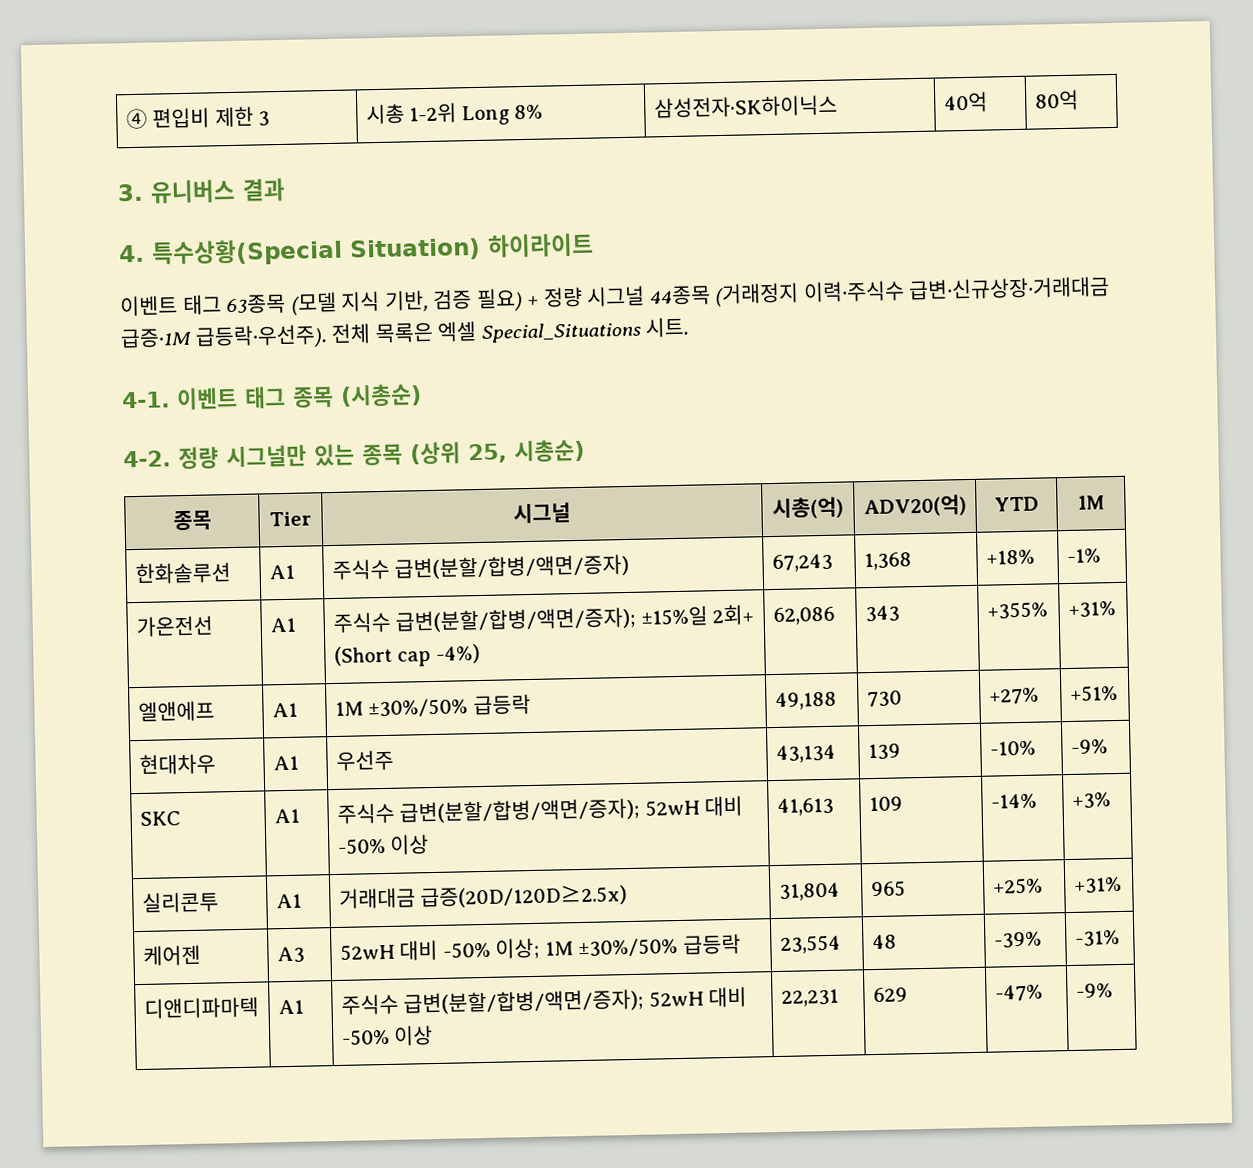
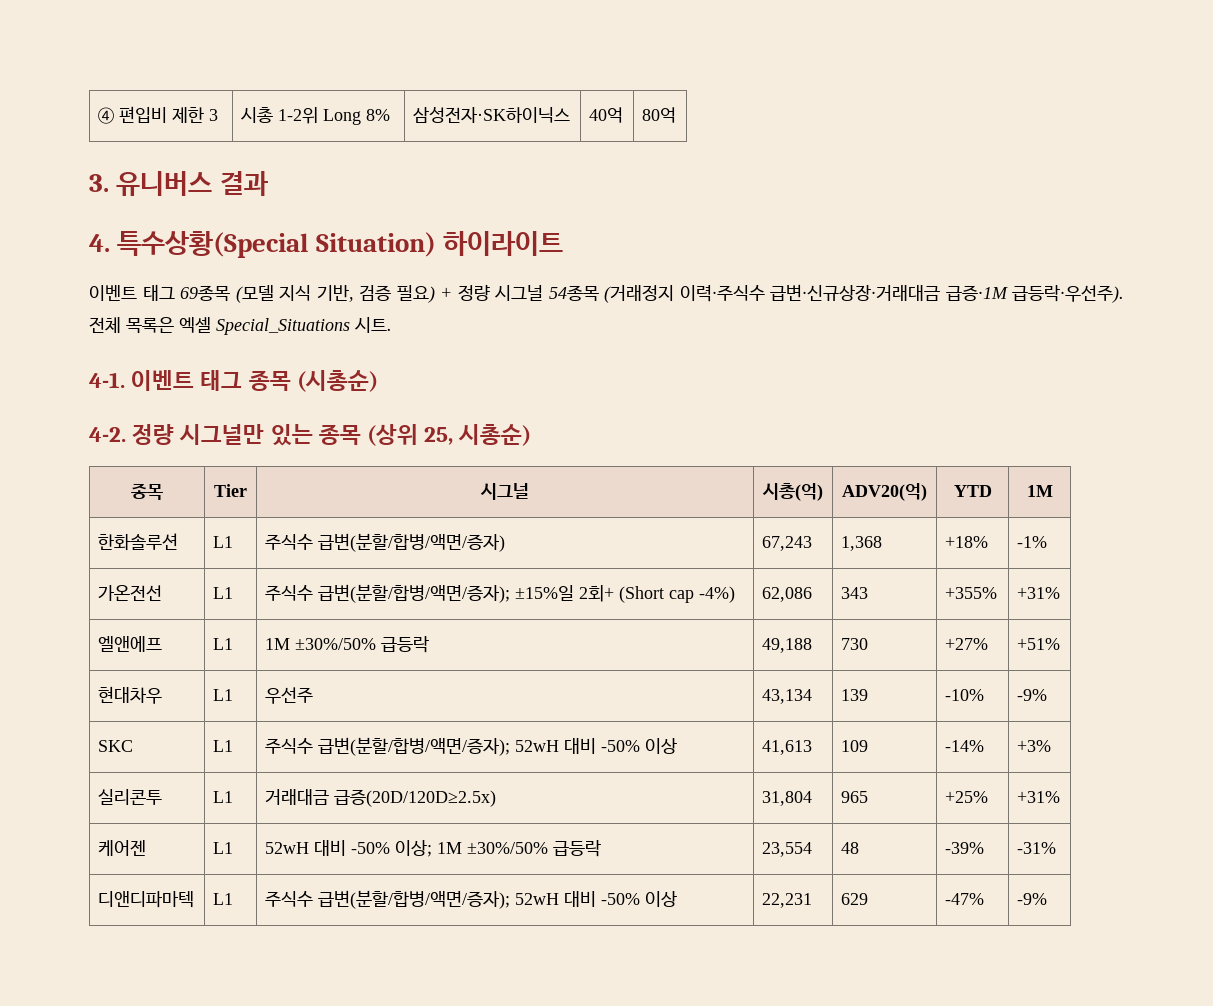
[226,293,287,315] 63종목 -> [180,285,230,302] 69종목
[648,285,711,306] 44종목 -> [548,285,599,302] 54종목
[268,564,295,580] A1 -> [213,536,234,548] L1
[269,617,296,633] A1 -> [213,587,234,599] L1
[271,702,298,718] A1 -> [213,638,234,650] L1
[272,755,299,771] A1 -> [213,689,234,701] L1
[273,808,300,824] A1 -> [213,740,234,752] L1
[275,893,302,909] A1 -> [213,791,234,803] L1
[276,946,305,964] A3 -> [213,842,234,854] L1
[277,999,304,1015] A1 -> [213,893,234,905] L1

